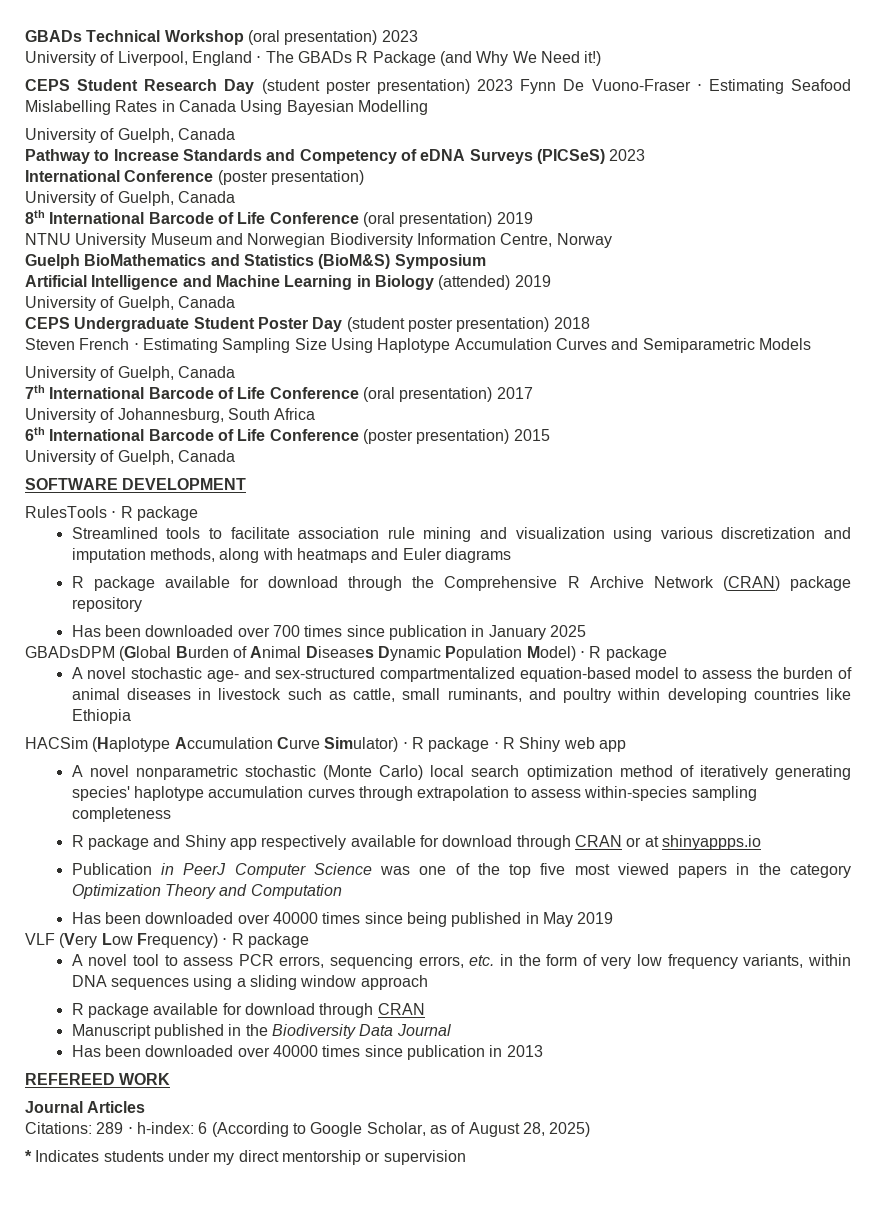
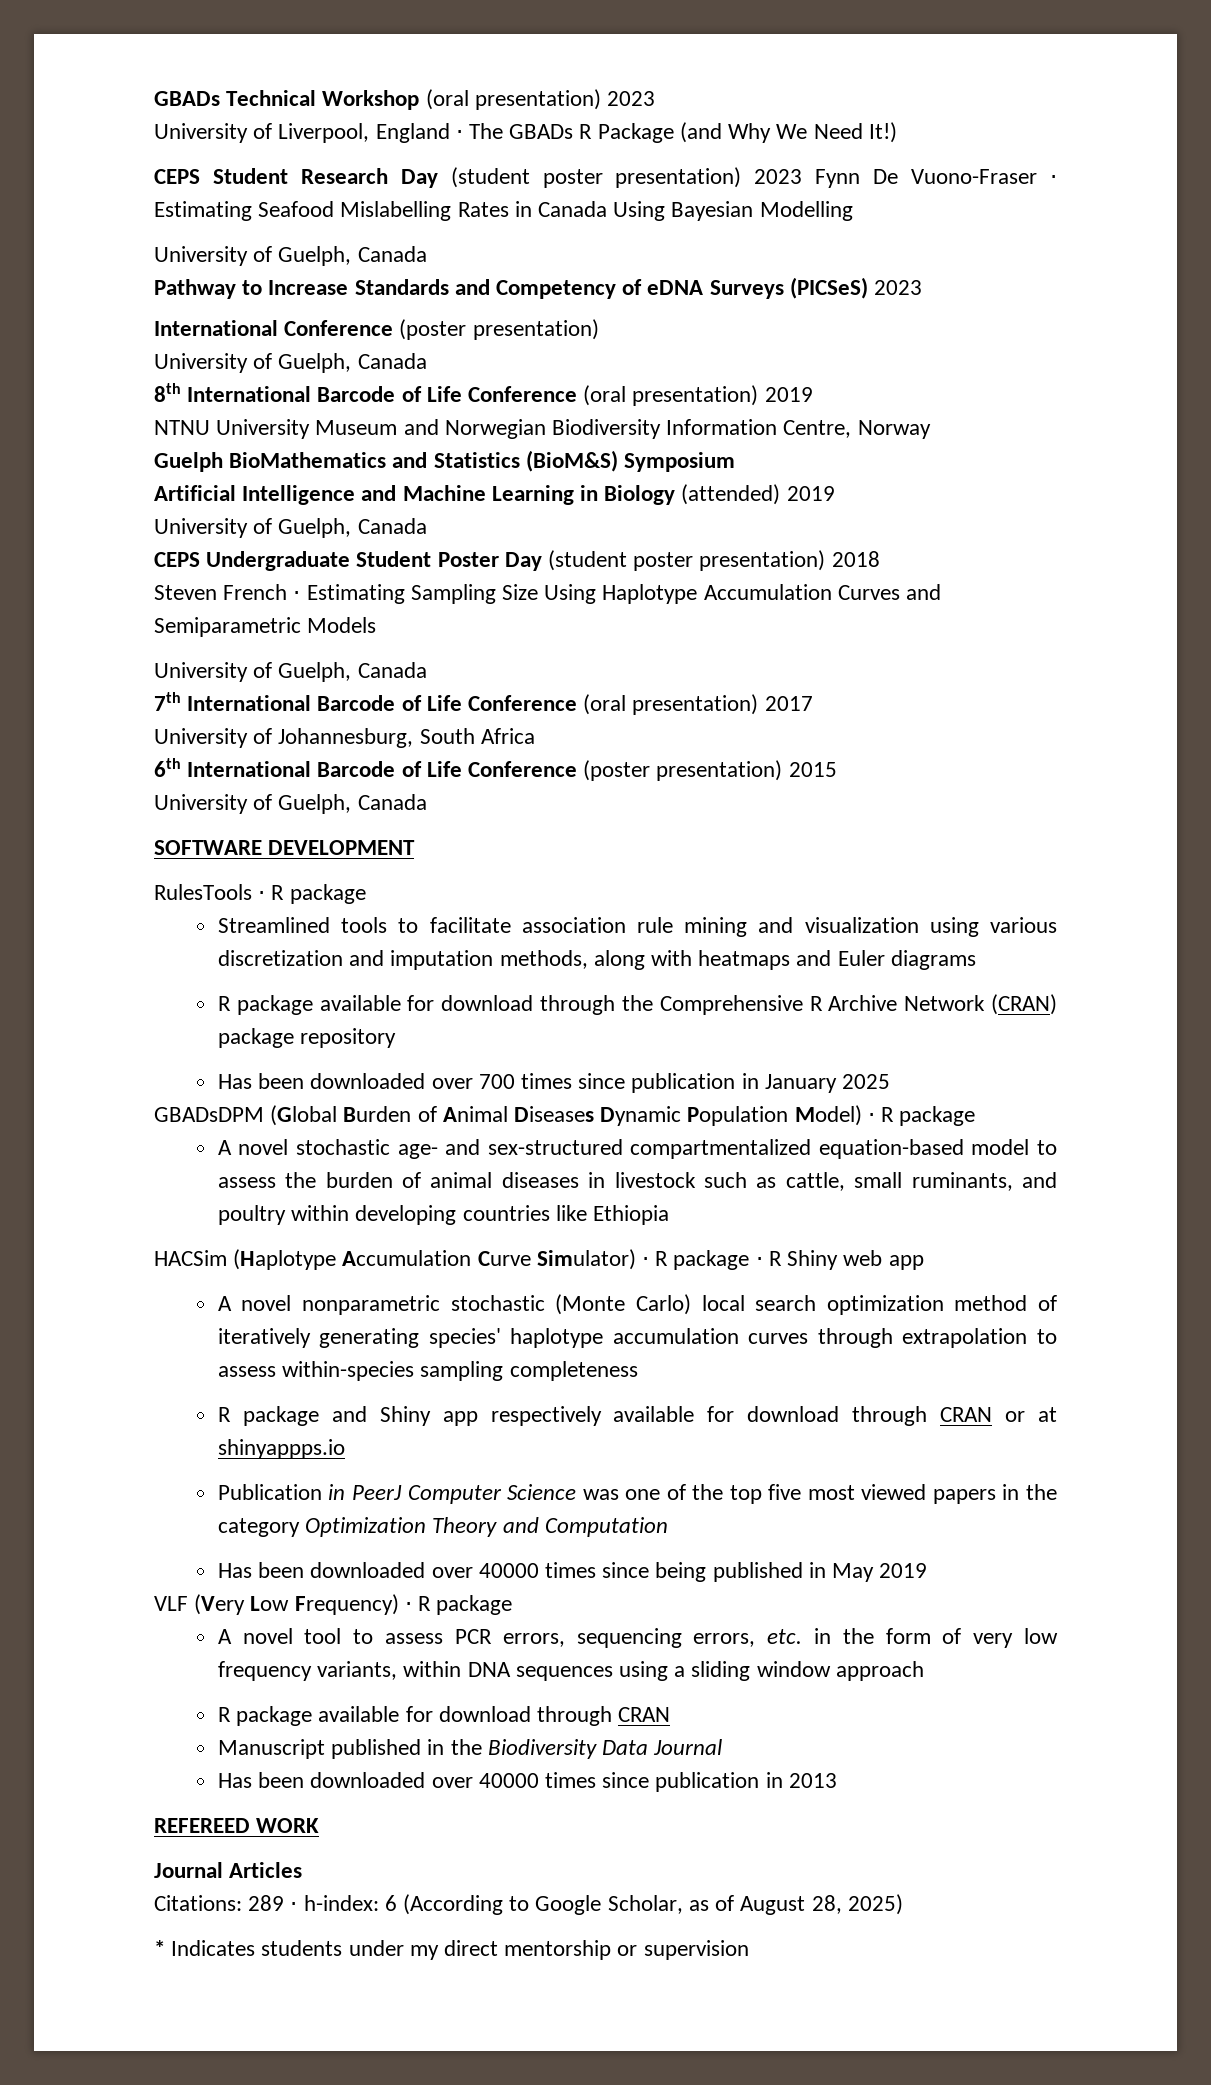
[584,51,602,66] it!) -> [868,122,897,143] It!)

